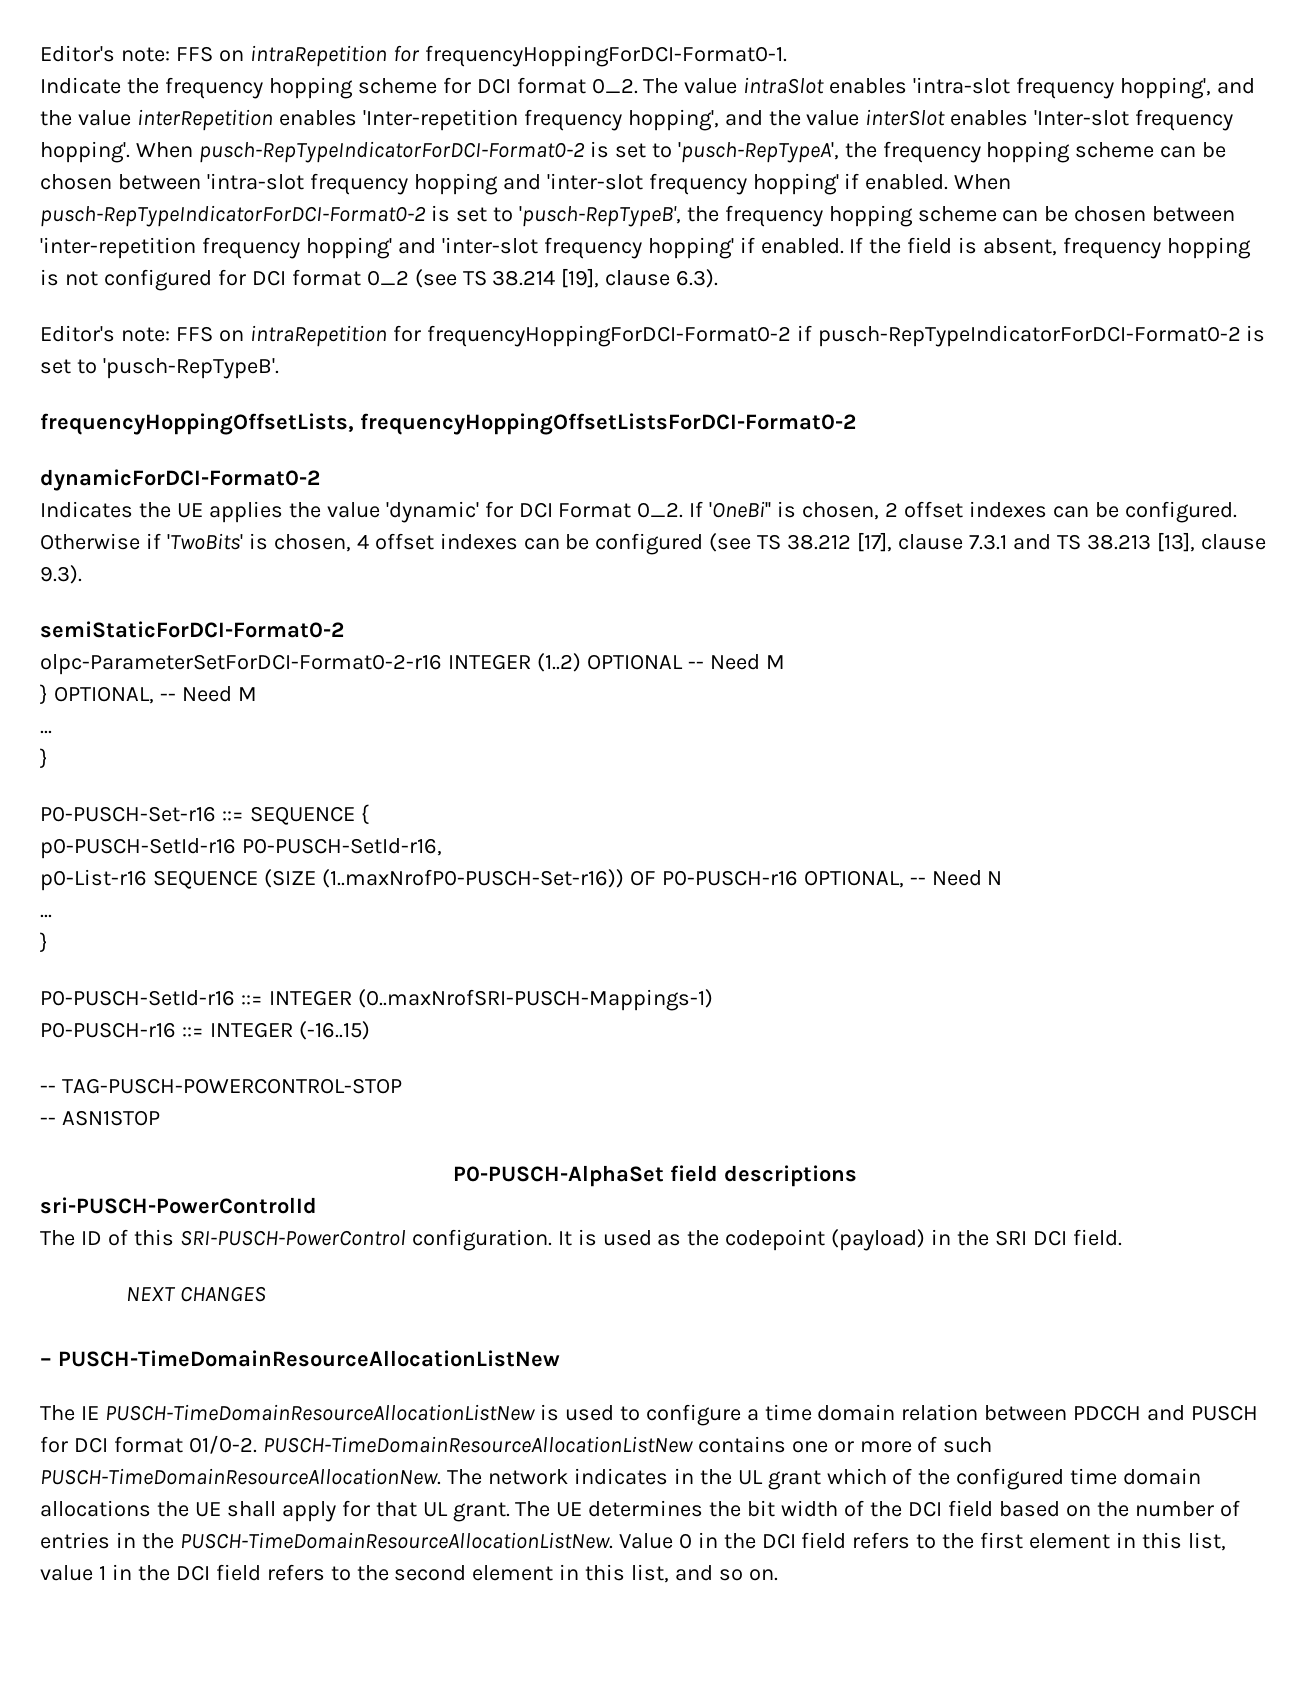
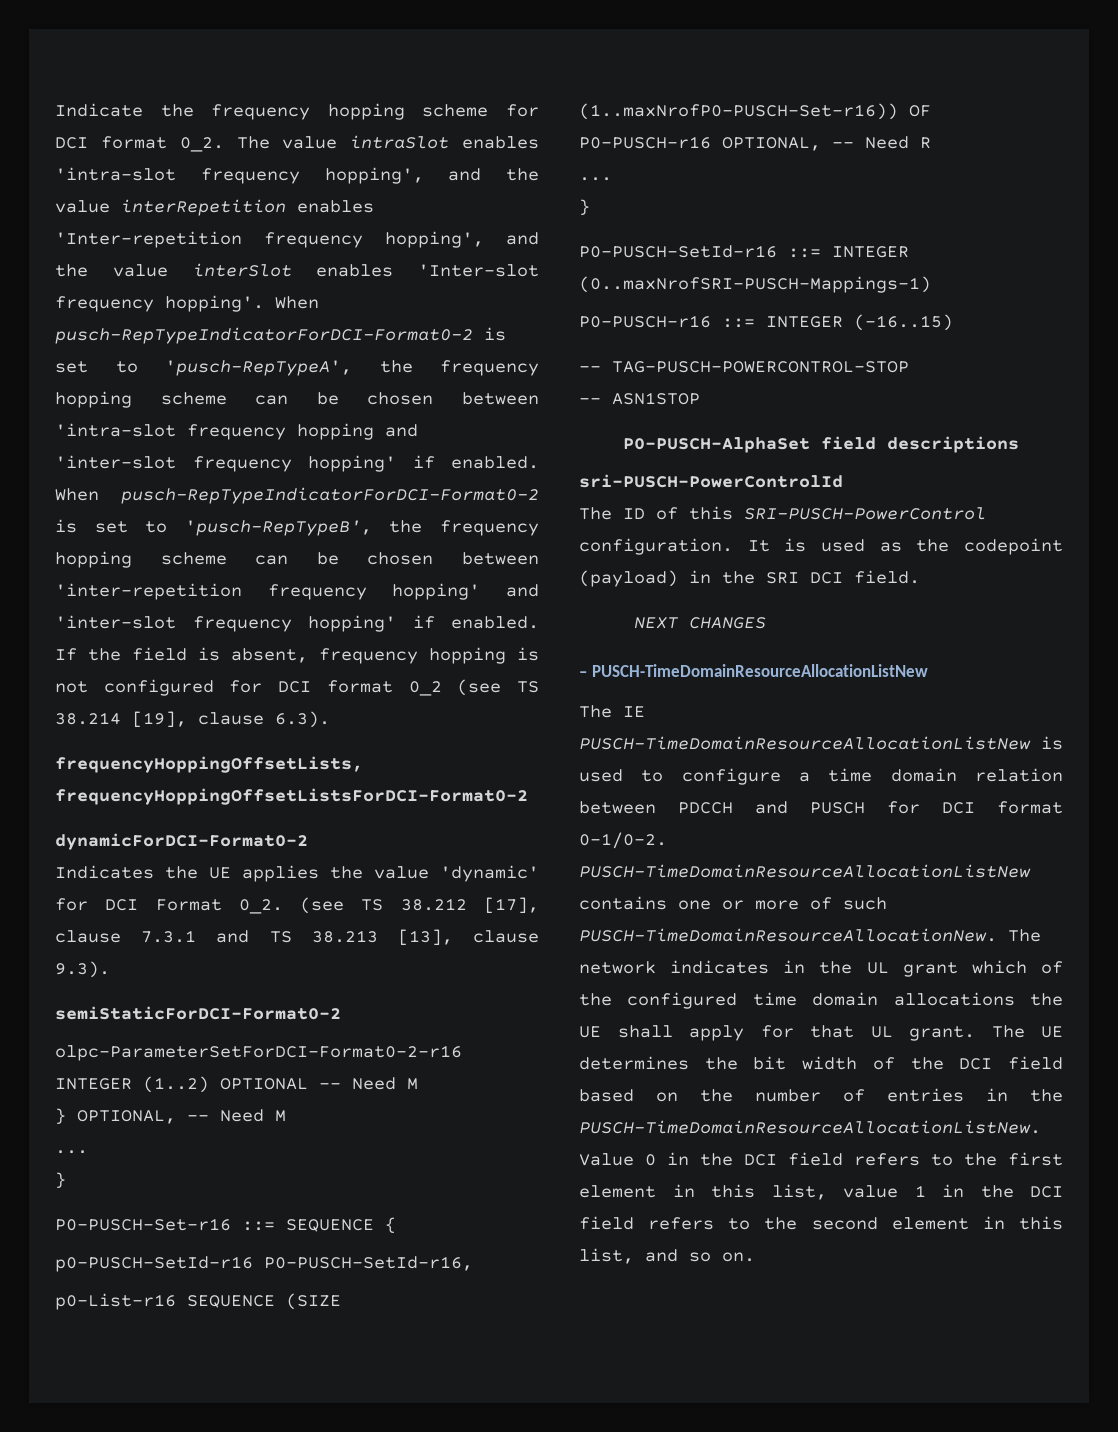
[40,45,787,67] Editor's note: FFS on intraRepetition for frequencyHoppingForDCI-Format0-1. // -> (55, 110) none
[40,325,1266,347] [40,358,279,379] // Editor's note: FFS on intraRepetition for frequencyHoppingForDCI-Format0-2 if pusch-RepTypeIndicatorForDCI-Format0-2 is set to 'pusch-RepTypeB'. -> (330, 719) none
[689,501,1237,523] [40,533,704,555] If 'OneBi'' is chosen, 2 offset indexes can be configured. Otherwise if 'TwoBits' is chosen, 4 offset indexes can be configured -> (283, 906) none
[987,871,1003,885] N -> [920,137,931,149] R
[188,1435,257,1454] 01/0-2. -> [579,832,667,849] 0-1/0-2.

